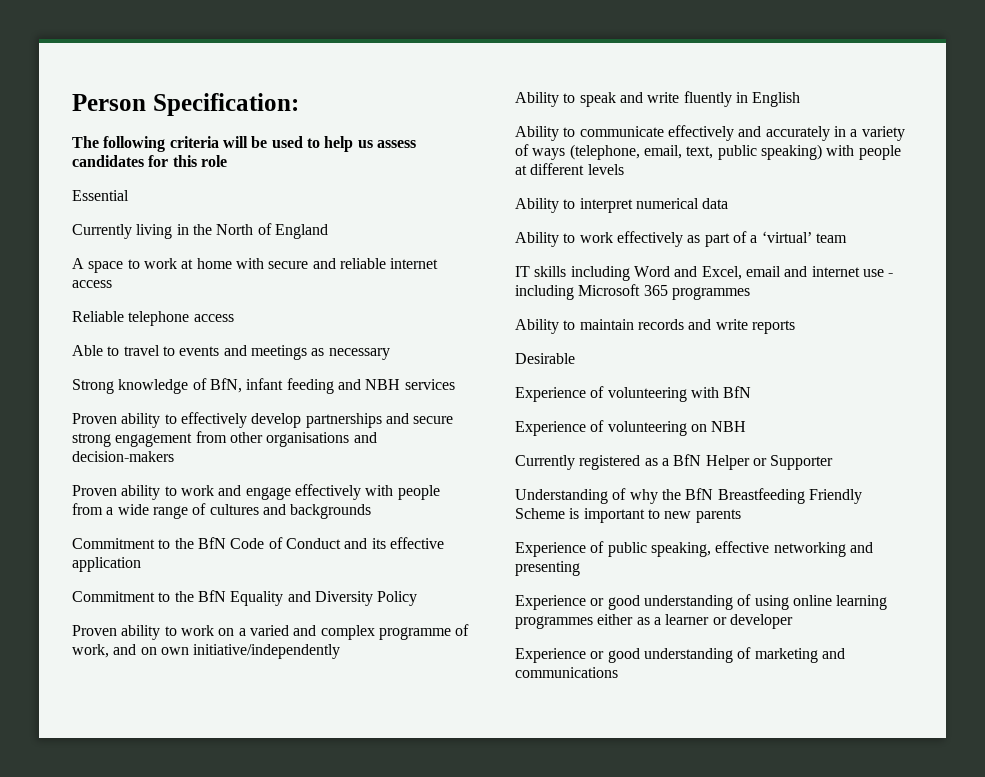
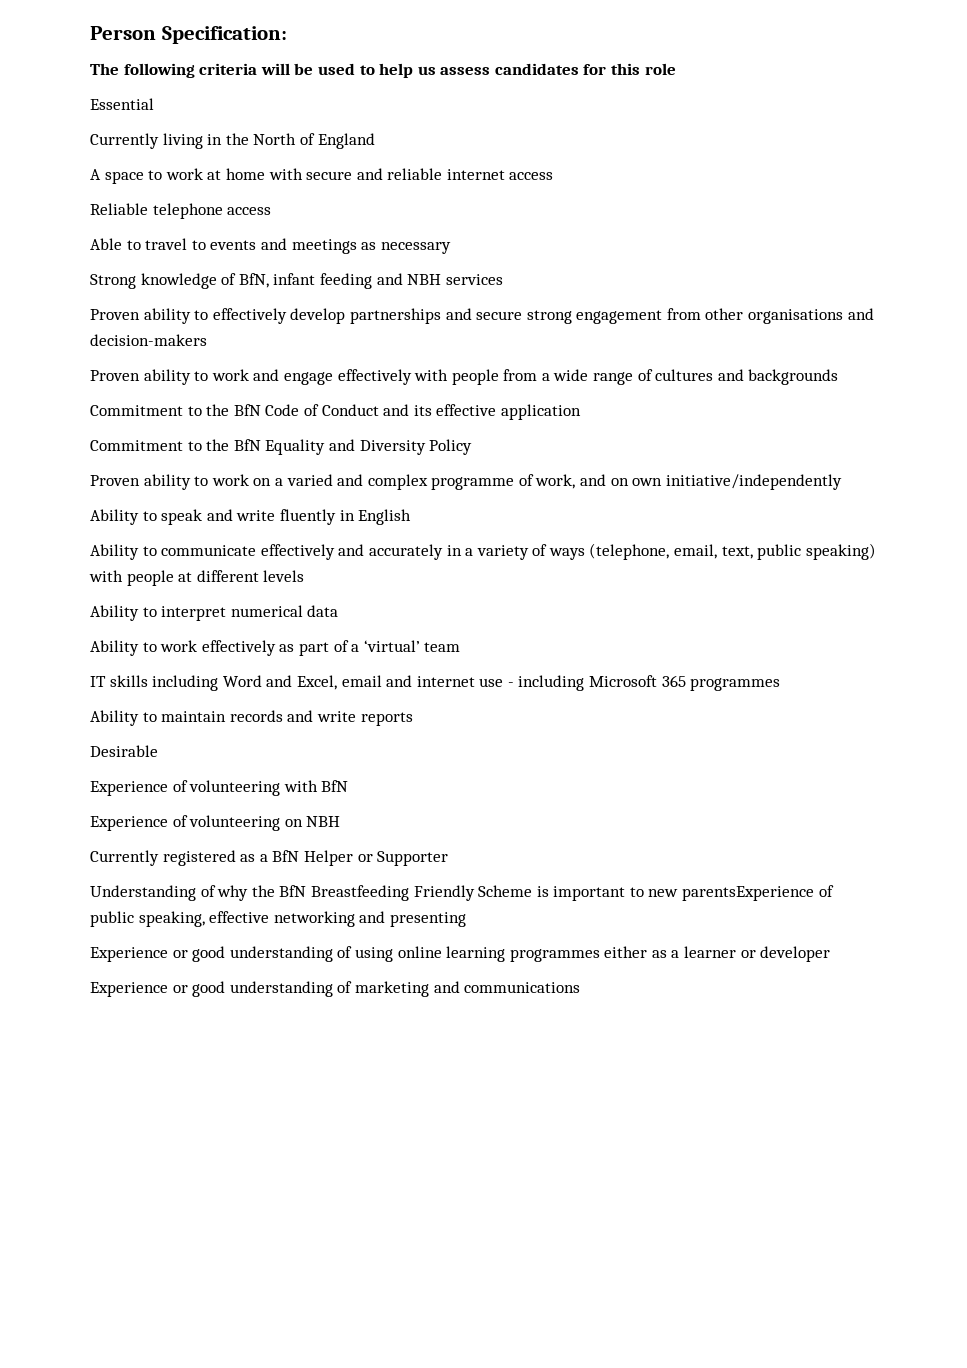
[695,509,741,523] [515,542,586,557] parents // Experience -> [682,886,815,901] parentsExperience

